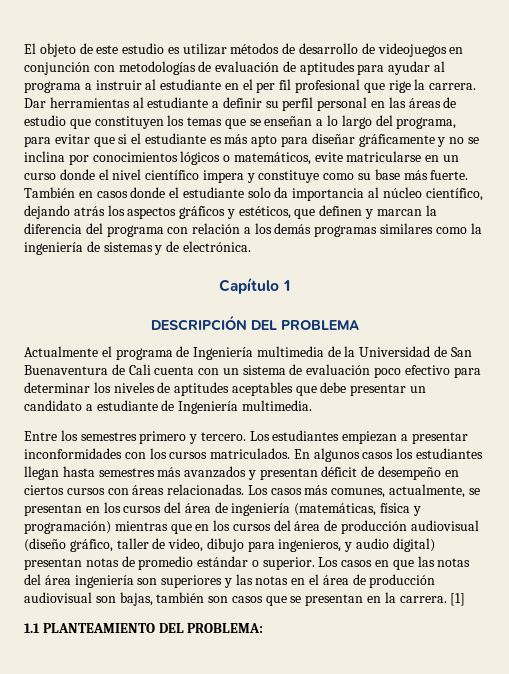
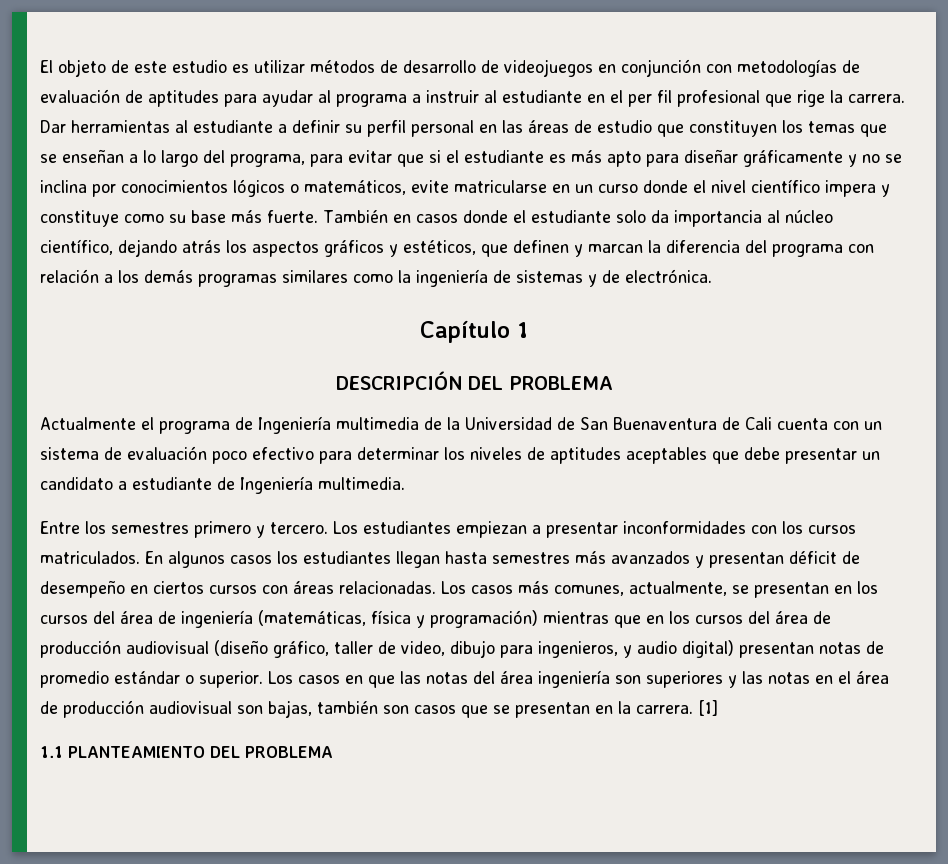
[187,623,264,633] PROBLEMA: -> [245,746,333,758] PROBLEMA

